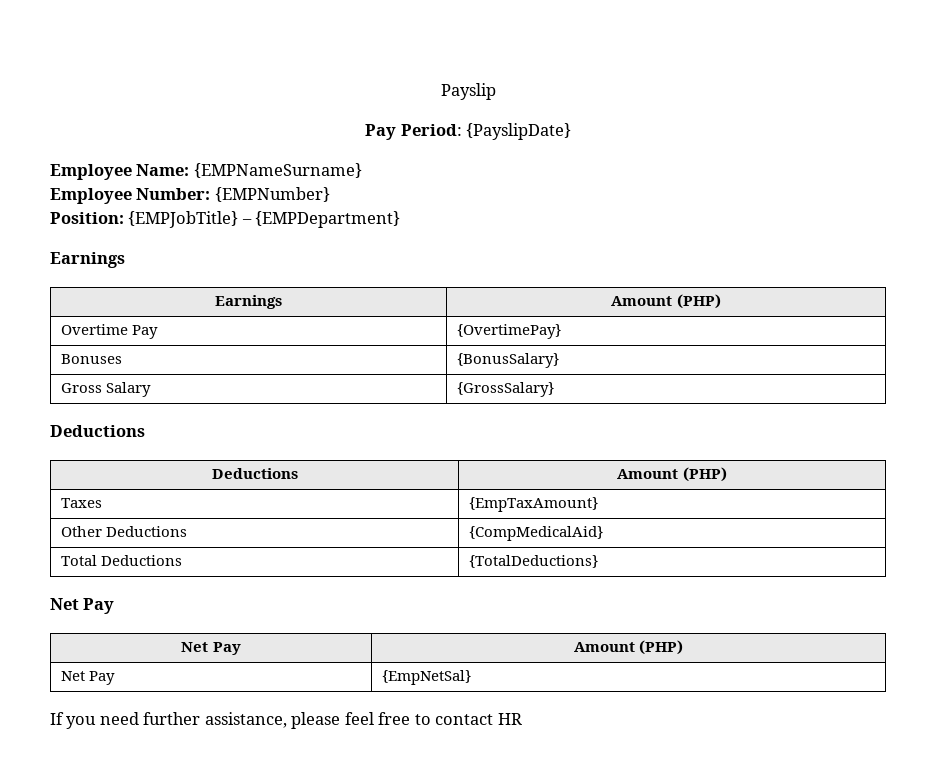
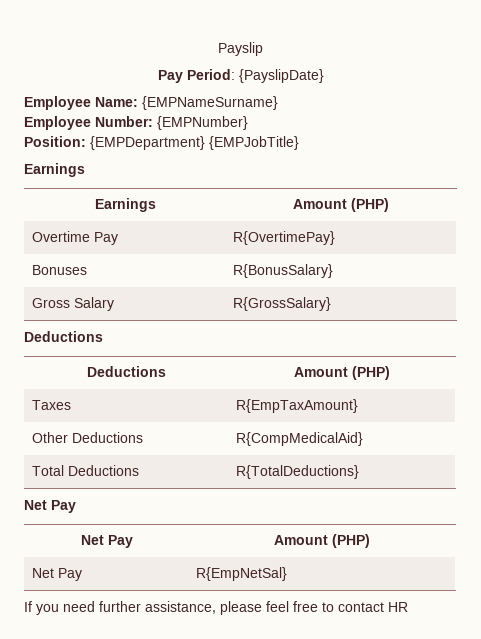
(124, 218) none -> [90,136,205,150] {EMPDepartment}
[241,211,401,228] – {EMPDepartment} -> (299, 143) none
[457,324,562,339] {OvertimePay} -> [232,231,335,245] R{OvertimePay}
[457,353,560,368] {BonusSalary} -> [232,264,333,278] R{BonusSalary}
[457,382,555,397] {GrossSalary} -> [232,297,331,311] R{GrossSalary}
[469,497,599,512] {EmpTaxAmount} -> [235,399,358,413] R{EmpTaxAmount}
[469,526,604,541] {CompMedicalAid} -> [235,432,363,446] R{CompMedicalAid}
[469,555,599,568] {TotalDeductions} -> [235,465,359,479] R{TotalDeductions}
[382,670,472,685] {EmpNetSal} -> [195,567,287,581] R{EmpNetSal}

